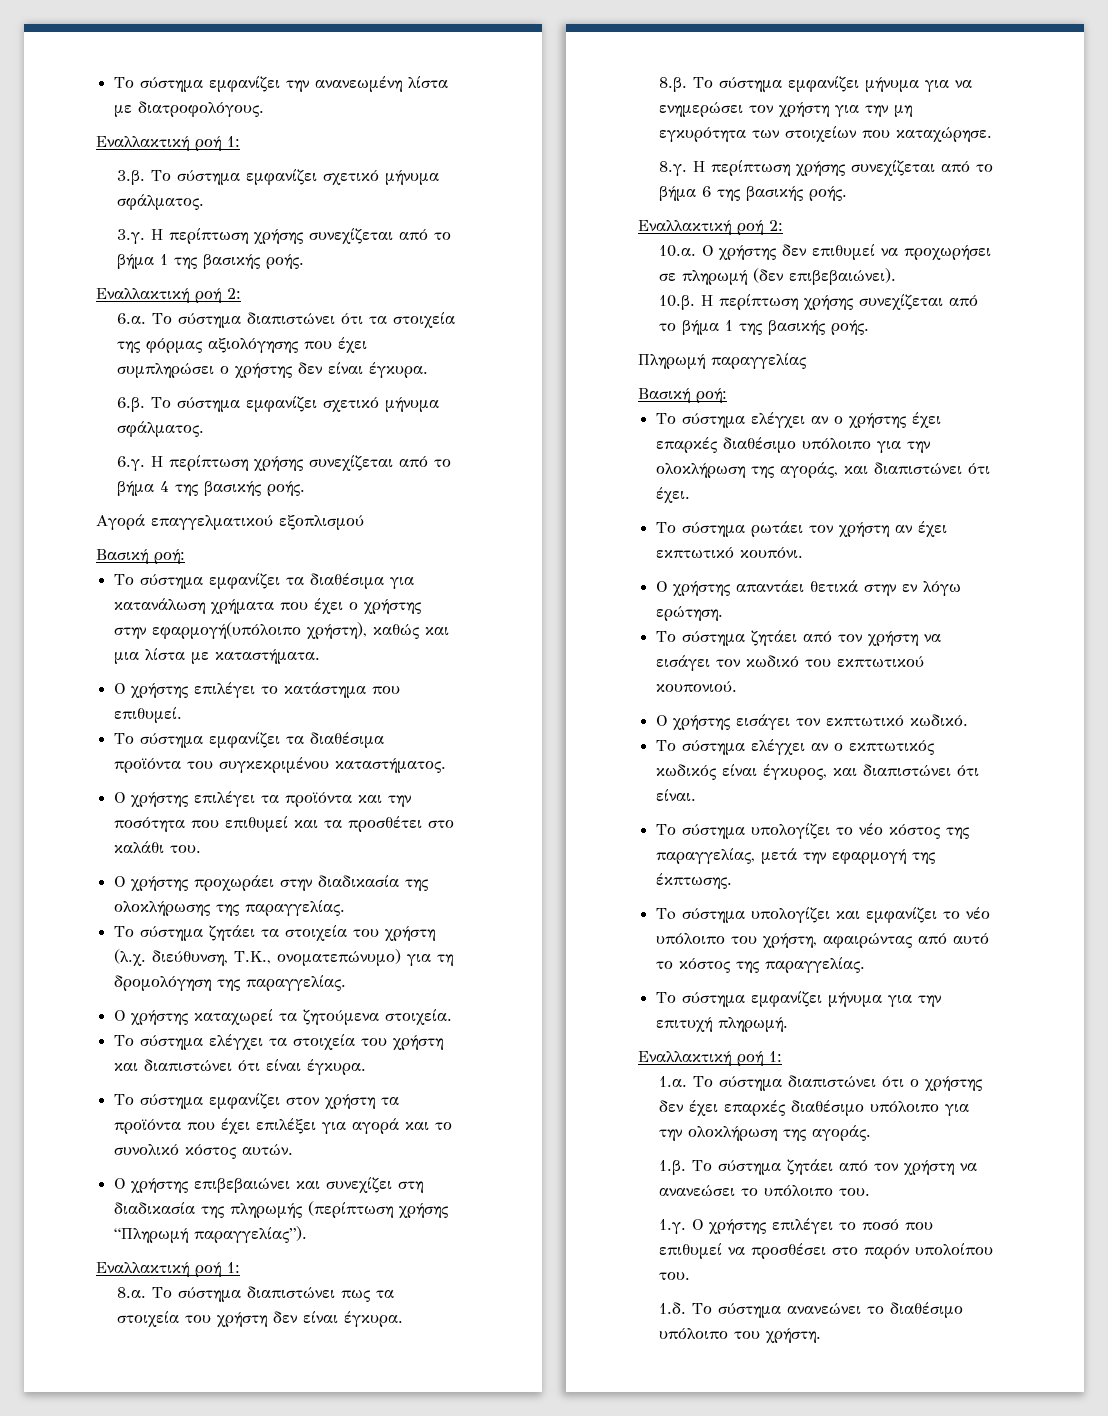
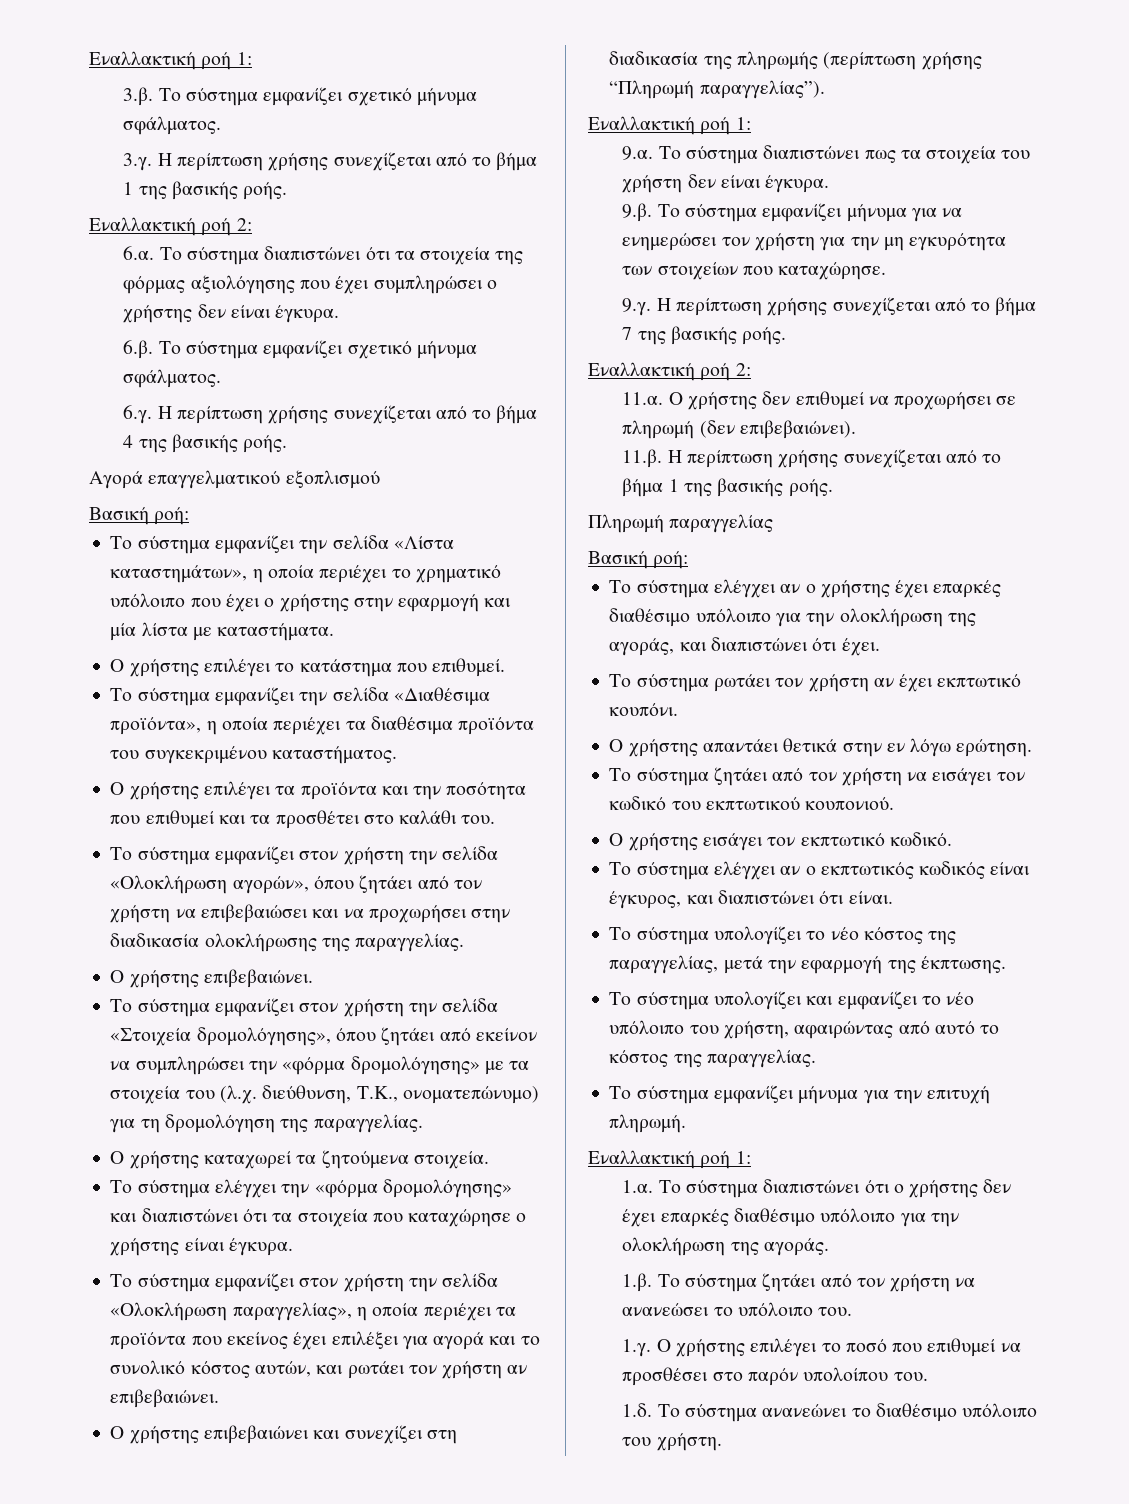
[113,76,448,92] [113,101,264,117] Το σύστημα εμφανίζει την ανανεωμένη λίστα με διατροφολόγους. // -> (89, 60) none
[285,573,414,589] [113,598,274,614] τα διαθέσιμα για κατανάλωση χρήματα -> [299,535,454,554] [110,565,501,583] [110,593,186,607] την σελίδα «Λίστα καταστημάτων», η οποία περιέχει το χρηματικό υπόλοιπο
[151,622,449,639] [113,652,139,664] εφαρμογή(υπόλοιπο χρήστη), καθώς και μια -> [398,594,512,612] [110,623,137,641] εφαρμογή και μία
(280, 740) none -> [299,687,490,706] [110,717,342,735] την σελίδα «Διαθέσιμα προϊόντα», η οποία περιέχει
[113,875,274,891] Ο χρήστης προχωράει -> [110,846,499,865] [110,875,482,894] [110,904,467,923] Το σύστημα εμφανίζει στον χρήστη την σελίδα «Ολοκλήρωση αγορών», όπου ζητάει από τον χρήστη να επιβεβαιώσει και να προχωρήσει
[404,879,428,891] της -> (200, 940) none
[113,925,435,941] // Το σύστημα ζητάει τα στοιχεία του χρήστη -> [110,969,313,988] [110,998,499,1017] [110,1027,537,1046] [110,1056,530,1075] [110,1086,215,1104] // Ο χρήστης επιβεβαιώνει. // Το σύστημα εμφανίζει στον χρήστη την σελίδα «Στοιχεία δρομολόγησης», όπου ζητάει από εκείνον να συμπληρώσει την «φόρμα δρομολόγησης» με τα στοιχεία του
[268,1034,443,1050] [113,1059,260,1072] τα στοιχεία του χρήστη και διαπιστώνει ότι -> [281,1179,512,1198] [110,1208,527,1227] [110,1238,180,1256] την «φόρμα δρομολόγησης» και διαπιστώνει ότι τα στοιχεία που καταχώρησε ο χρήστης
(375, 1101) none -> [408,1273,499,1292] [110,1302,492,1321] την σελίδα «Ολοκλήρωση παραγγελίας», η οποία περιέχει
(215, 1126) none -> [226,1332,288,1349] εκείνος
[241,1144,293,1155] αυτών. -> [254,1361,528,1379] [110,1389,220,1408] αυτών, και ρωτάει τον χρήστη αν επιβεβαιώνει.
[116,1287,146,1298] 8.α. -> [622,146,654,160] 9.α.
[658,77,687,92] 8.β. -> [622,203,653,222] 9.β.
[658,160,993,176] [658,186,847,201] [638,220,783,235] [658,245,696,257] 8.γ. Η περίπτωση χρήσης συνεχίζεται από το βήμα 6 της βασικής ροής. // Εναλλακτική ροή 2: // 10.α. -> [622,297,1037,316] [622,326,787,345] [588,362,751,381] [622,392,664,405] 9.γ. Η περίπτωση χρήσης συνεχίζεται από το βήμα 7 της βασικής ροής. // Εναλλακτική ροή 2: // 11.α.
[658,295,695,310] 10.β. -> [622,449,663,468] 11.β.

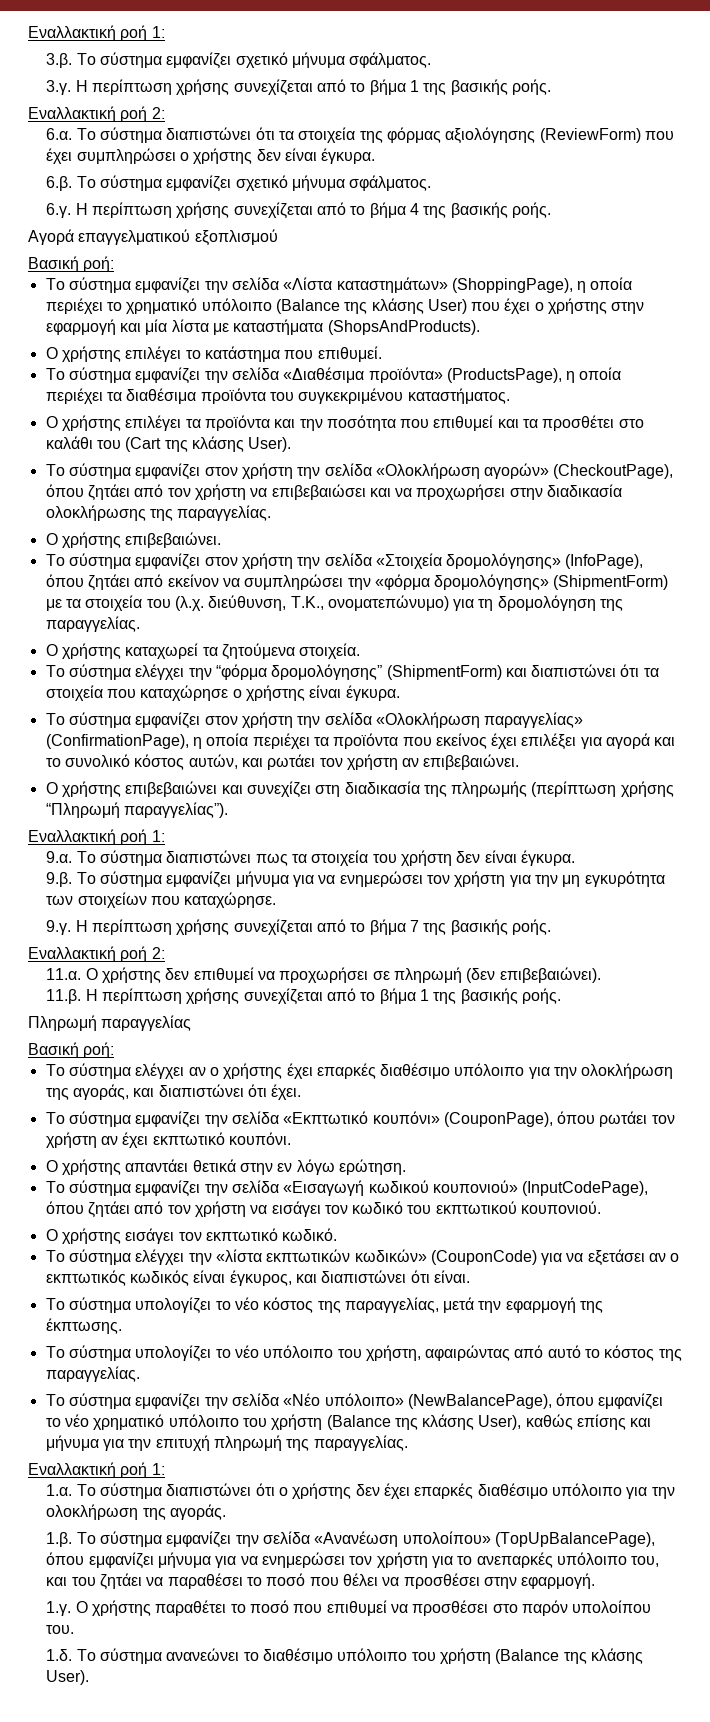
(295, 284) none -> [539,128,641,143] (ReviewForm)
[110,565,248,583] καταστημάτων», -> [336,277,573,293] καταστημάτων» (ShoppingPage),
(186, 600) none -> [275,298,467,314] (Balance της κλάσης User)
[217,623,335,641] καταστήματα. -> [233,319,480,335] καταστήματα (ShopsAndProducts).
[110,717,202,735] προϊόντα», -> [368,367,562,383] προϊόντα» (ProductsPage),
[461,815,496,824] [110,846,499,865] [110,875,309,894] του. // Το σύστημα εμφανίζει στον χρήστη την σελίδα «Ολοκλήρωση αγορών», -> [96,436,292,452] [45,463,674,480] του (Cart της κλάσης User). // Το σύστημα εμφανίζει στον χρήστη την σελίδα «Ολοκλήρωση αγορών» (CheckoutPage),
[196,1027,331,1046] δρομολόγησης», -> [446,553,644,569] δρομολόγησης» (InfoPage),
(480, 1065) none -> [553,575,669,590] (ShipmentForm)
[314,1179,512,1198] «φόρμα δρομολόγησης» -> [215,664,502,680] “φόρμα δρομολόγησης” (ShipmentForm)
[232,1302,352,1321] παραγγελίας», -> [484,712,584,728] [45,734,189,749] παραγγελίας» (ConfirmationPage),
(709, 683) none -> [135,1111,596,1128] εμφανίζει την σελίδα «Εκπτωτικό κουπόνι» (CouponPage), όπου
(709, 777) none -> [135,1180,649,1197] [45,1201,84,1214] εμφανίζει την σελίδα «Εισαγωγή κωδικού κουπονιού» (InputCodePage), όπου
(776, 870) none -> [188,1249,645,1266] την «λίστα εκπτωτικών κωδικών» (CouponCode) για να εξετάσει
[806,991,918,1010] και εμφανίζει -> (212, 1353) none
(794, 1094) none -> [204,1393,664,1410] [45,1414,652,1430] την σελίδα «Νέο υπόλοιπο» (NewBalancePage), όπου εμφανίζει το νέο χρηματικό υπόλοιπο του χρήστη (Balance της κλάσης User), καθώς επίσης και
[609,1114,687,1133] πληρωμή. -> [213,1435,408,1451] πληρωμή της παραγγελίας.
[762,1273,976,1292] [622,1302,853,1316] ζητάει από τον χρήστη να ανανεώσει το υπόλοιπο του. -> [166,1531,656,1548] [46,1552,660,1569] [46,1573,596,1590] εμφανίζει την σελίδα «Ανανέωση υπολοίπου» (TopUpBalancePage), όπου εμφανίζει μήνυμα για να ενημερώσει τον χρήστη για το ανεπαρκές υπόλοιπο του, και του ζητάει να παραθέσει το ποσό που θέλει να προσθέσει στην εφαρμογή.
[750,1338,818,1357] επιλέγει -> [155,1600,227,1616] παραθέτει
[656,1433,722,1451] χρήστη. -> [440,1648,643,1664] [46,1670,90,1685] χρήστη (Balance της κλάσης User).

